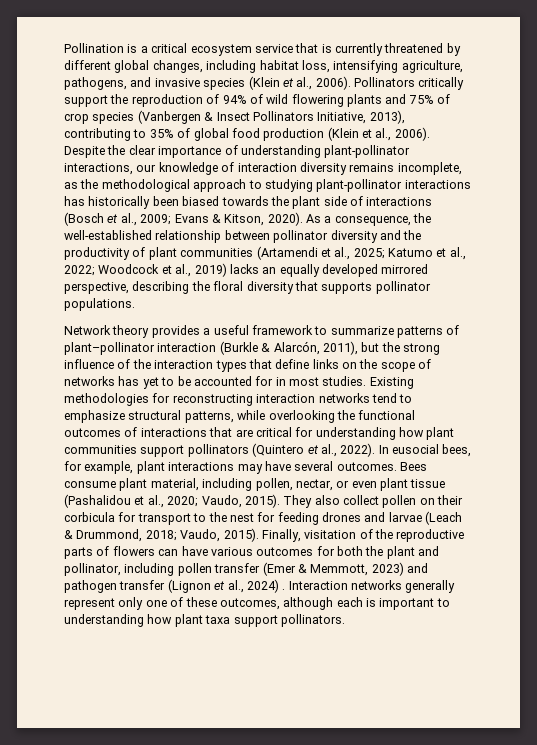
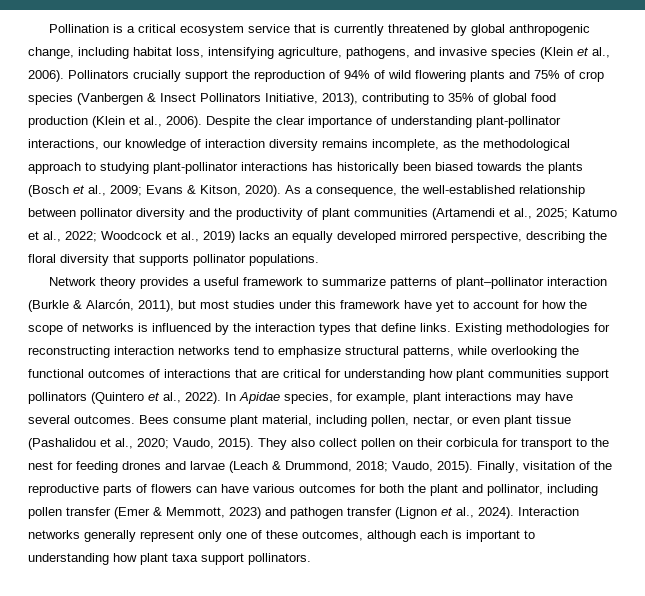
[64,60,203,73] different global changes, -> [471,24,591,36] [28,47,74,59] global anthropogenic change,
[418,77,465,90] critically -> [133,70,181,82] crucially
[292,196,433,209] plant side of interactions -> [548,162,583,174] plants
[381,342,440,355] [64,359,131,369] the strong influence of -> [200,300,587,312] [28,323,229,335] most studies under this framework have yet to account for how the scope of networks is influenced by
[312,359,432,372] [64,376,367,389] links on the scope of networks has yet to be accounted for in most studies. -> [420,323,451,332] links.
[392,444,472,457] eusocial bees, -> [239,392,333,404] Apidae species,
[246,579,286,593] 2024) . -> [478,507,514,519] 2024).

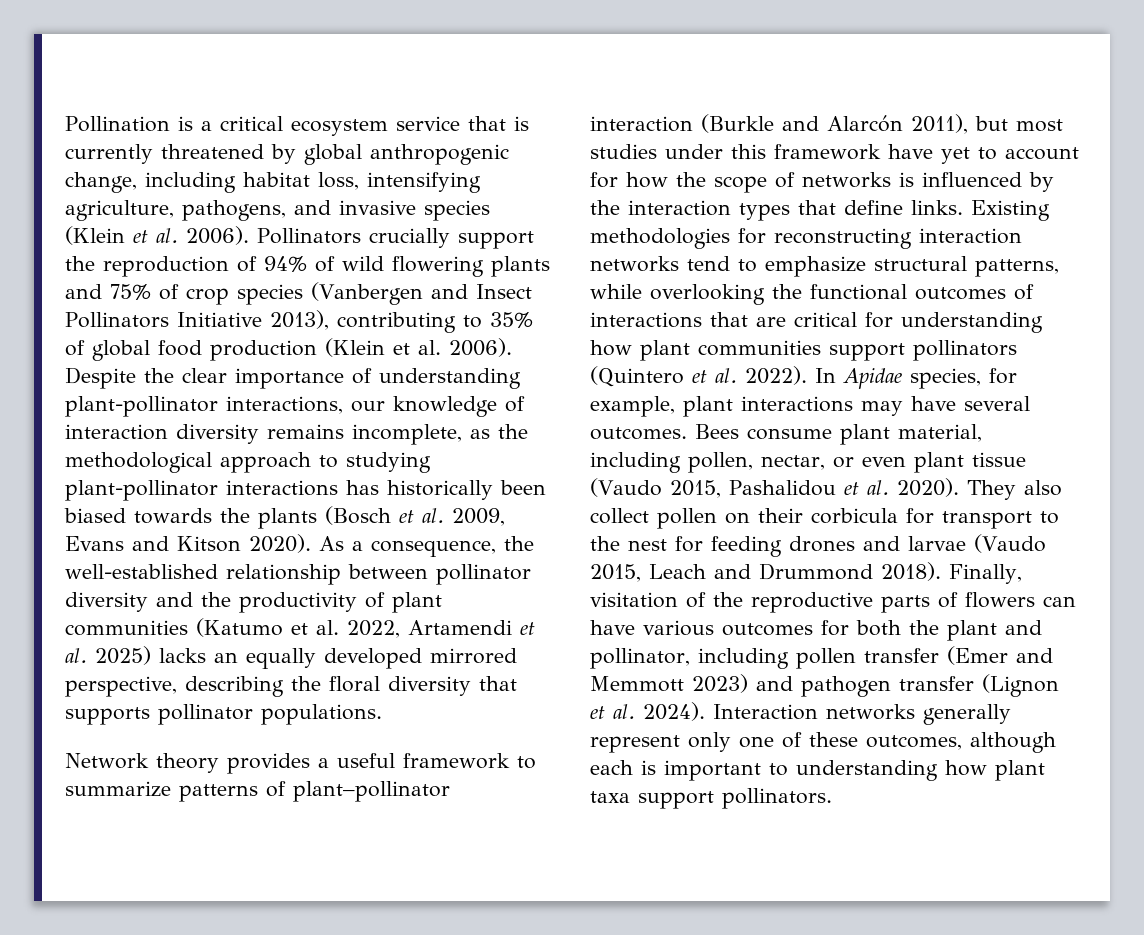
[592,47,610,58] al., -> [156,228,178,243] al.
[147,93,156,102] & -> [430,284,468,299] and
[265,93,318,104] Initiative, -> [176,312,262,327] Initiative
[144,116,162,127] al., -> [418,340,441,355] al.
[88,185,241,196] al., 2009; Evans & Kitson, -> [422,508,505,526] [65,536,241,552] al. 2009, Evans and Kitson
[432,208,617,220] [28,231,235,243] (Artamendi et al., 2025; Katumo et al., 2022; Woodcock et al., 2019) -> [196,618,535,638] [65,646,151,665] (Katumo et al. 2022, Artamendi et al. 2025)
[73,299,134,311] & Alarcón, -> [782,115,903,132] and Alarcón
[163,392,181,403] al., -> [715,368,737,383] al.
[28,438,254,450] (Pashalidou et al., 2020; Vaudo, 2015). -> [590,478,959,498] (Vaudo 2015, Pashalidou et al. 2020).
[229,461,473,473] (Leach & Drummond, 2018; Vaudo, 2015). -> [974,534,1046,553] [590,562,941,582] (Vaudo 2015, Leach and Drummond 2018).
[153,507,225,518] & Memmott, -> [1015,648,1053,663] [590,676,684,692] and Memmott
[456,507,474,518] al., -> [613,704,635,719] al.

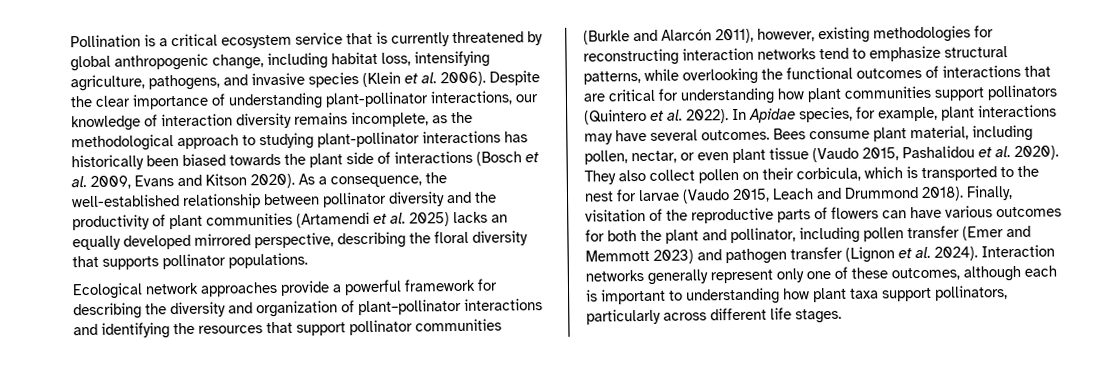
[257,228,534,249] [65,256,550,277] [65,282,532,305] [65,310,533,333] [65,338,512,361] Pollinators crucially support the reproduction of 94% of wild flowering plants and 75% of crop species (Vanbergen and Insect Pollinators Initiative 2013), contributing to 35% of global food production (Klein et al. 2006). -> (486, 79) none
[258,508,317,529] plants -> [309,150,473,168] plant side of interactions
[196,618,512,638] (Katumo et al. 2022, Artamendi -> [296,211,370,228] (Artamendi
[65,753,536,774] [65,781,450,802] [590,114,1063,134] [590,144,1079,164] [590,172,1054,193] [590,200,1050,221] Network theory provides a useful framework to summarize patterns of plant–pollinator interaction (Burkle and Alarcón 2011), but most studies under this framework have yet to account for how the scope of networks is influenced by the interaction types that define links. Existing -> [72,278,498,300] [73,298,543,320] [73,318,502,339] [583,26,870,45] Ecological network approaches provide a powerful framework for describing the diversity and organization of plant–pollinator interactions and identifying the resources that support pollinator communities (Burkle and Alarcón 2011), however, existing
[811,508,1032,529] corbicula for transport -> [796,166,997,182] corbicula, which is transported
[711,536,900,557] feeding drones and -> (637, 195) none
[722,788,832,809] pollinators. -> [935,285,1008,301] [586,307,842,325] pollinators, particularly across different life stages.

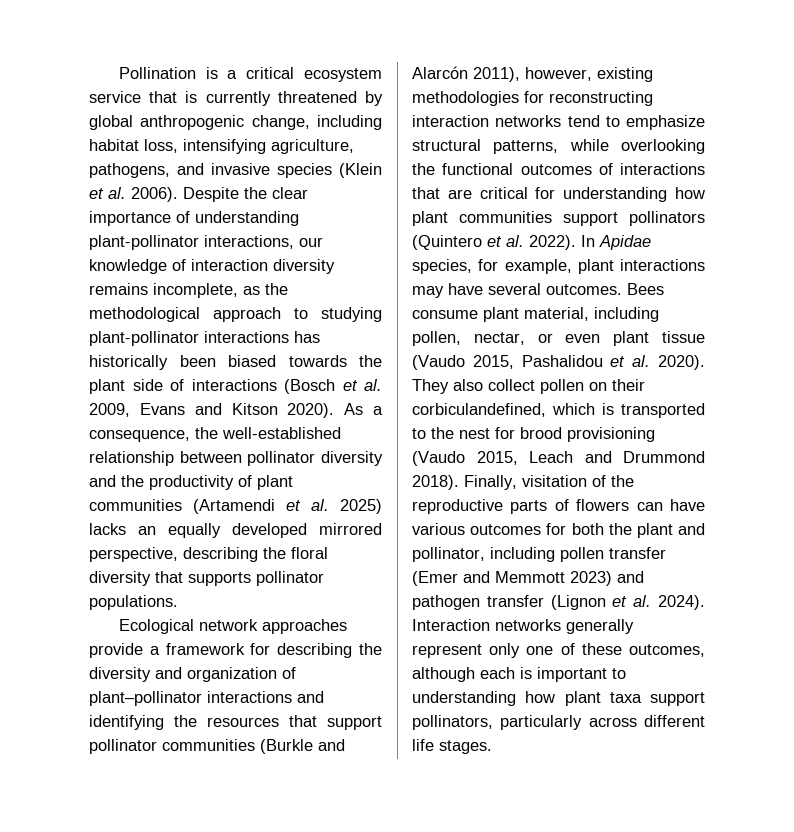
[344,279,402,296] powerful -> (160, 650) none
[796,166,861,182] corbicula, -> [412,403,546,417] corbiculandefined,
[638,189,680,202] larvae -> [520,427,655,442] brood provisioning

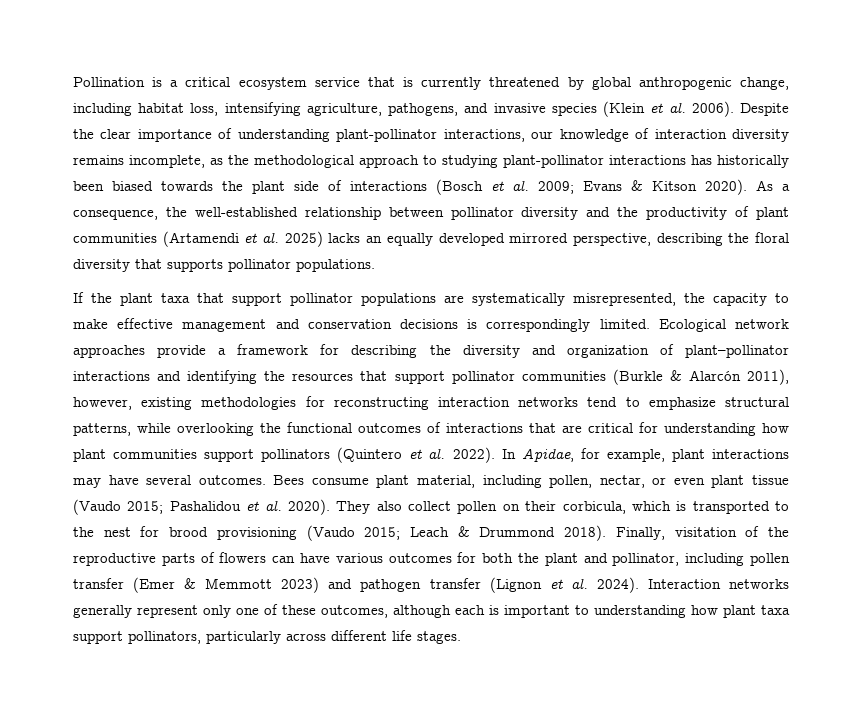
[89,403,222,417] 2009, Evans and -> [538,180,643,194] 2009; Evans &
(178, 602) none -> [73,292,789,306] [73,318,650,332] If the plant taxa that support pollinator populations are systematically misrepresented, the capacity to make effective management and conservation decisions is correspondingly limited.
[318,739,345,751] and -> [669,370,682,381] &
[599,235,651,250] [412,259,472,274] Apidae species, -> [521,448,574,462] Apidae,
[472,355,514,369] 2015, -> [127,501,164,514] 2015;
[412,403,546,417] corbiculandefined, -> [562,501,626,514] corbicula,
[476,451,612,465] 2015, Leach and -> [364,526,470,540] 2015; Leach &
[463,571,490,583] and -> [184,578,197,589] &

